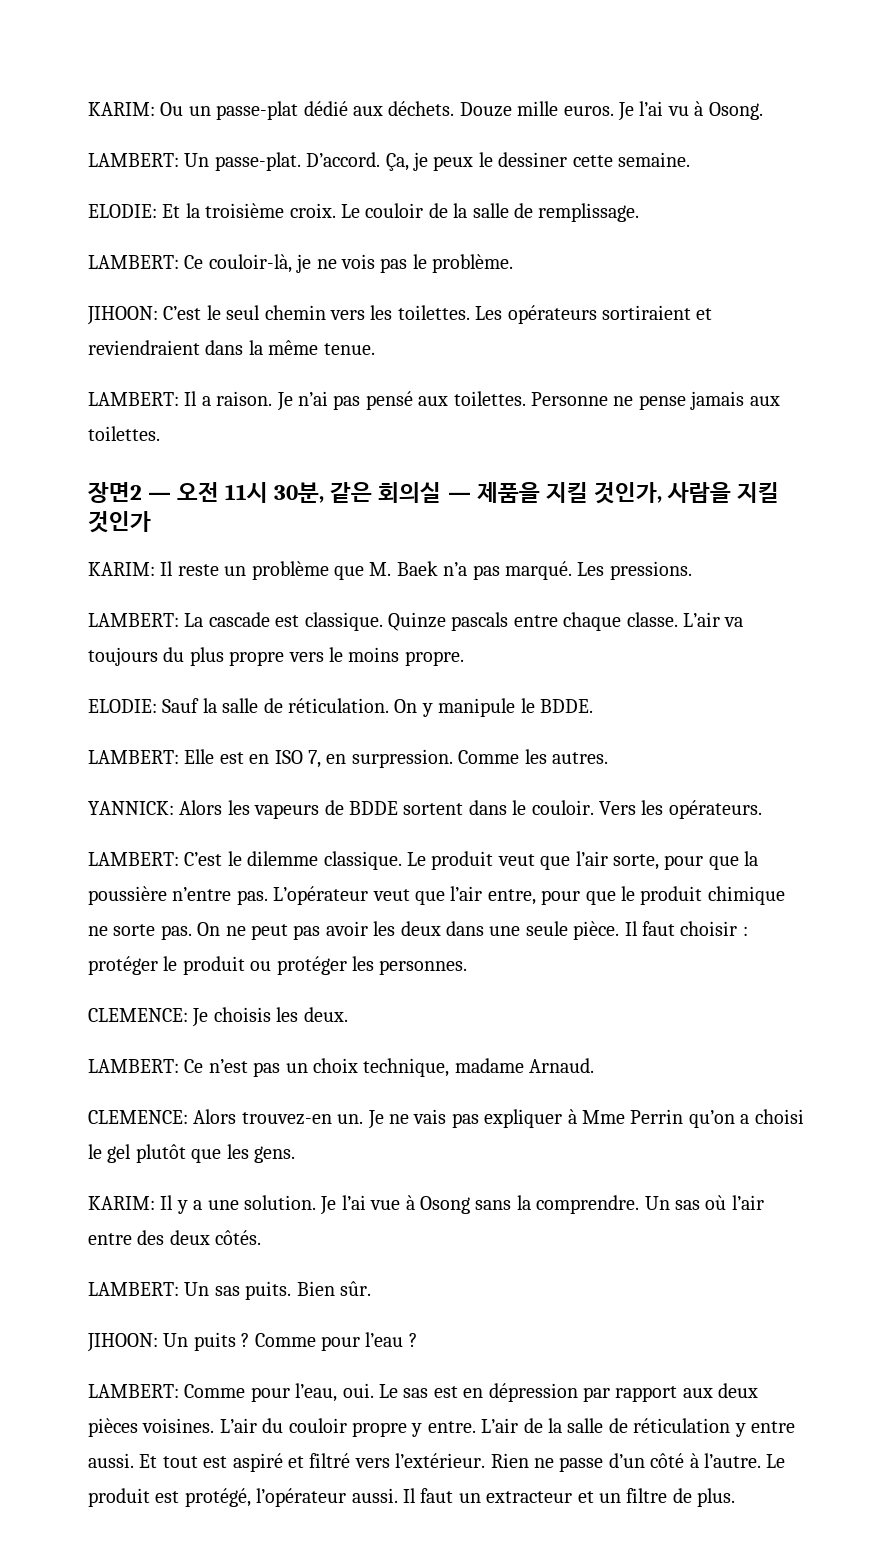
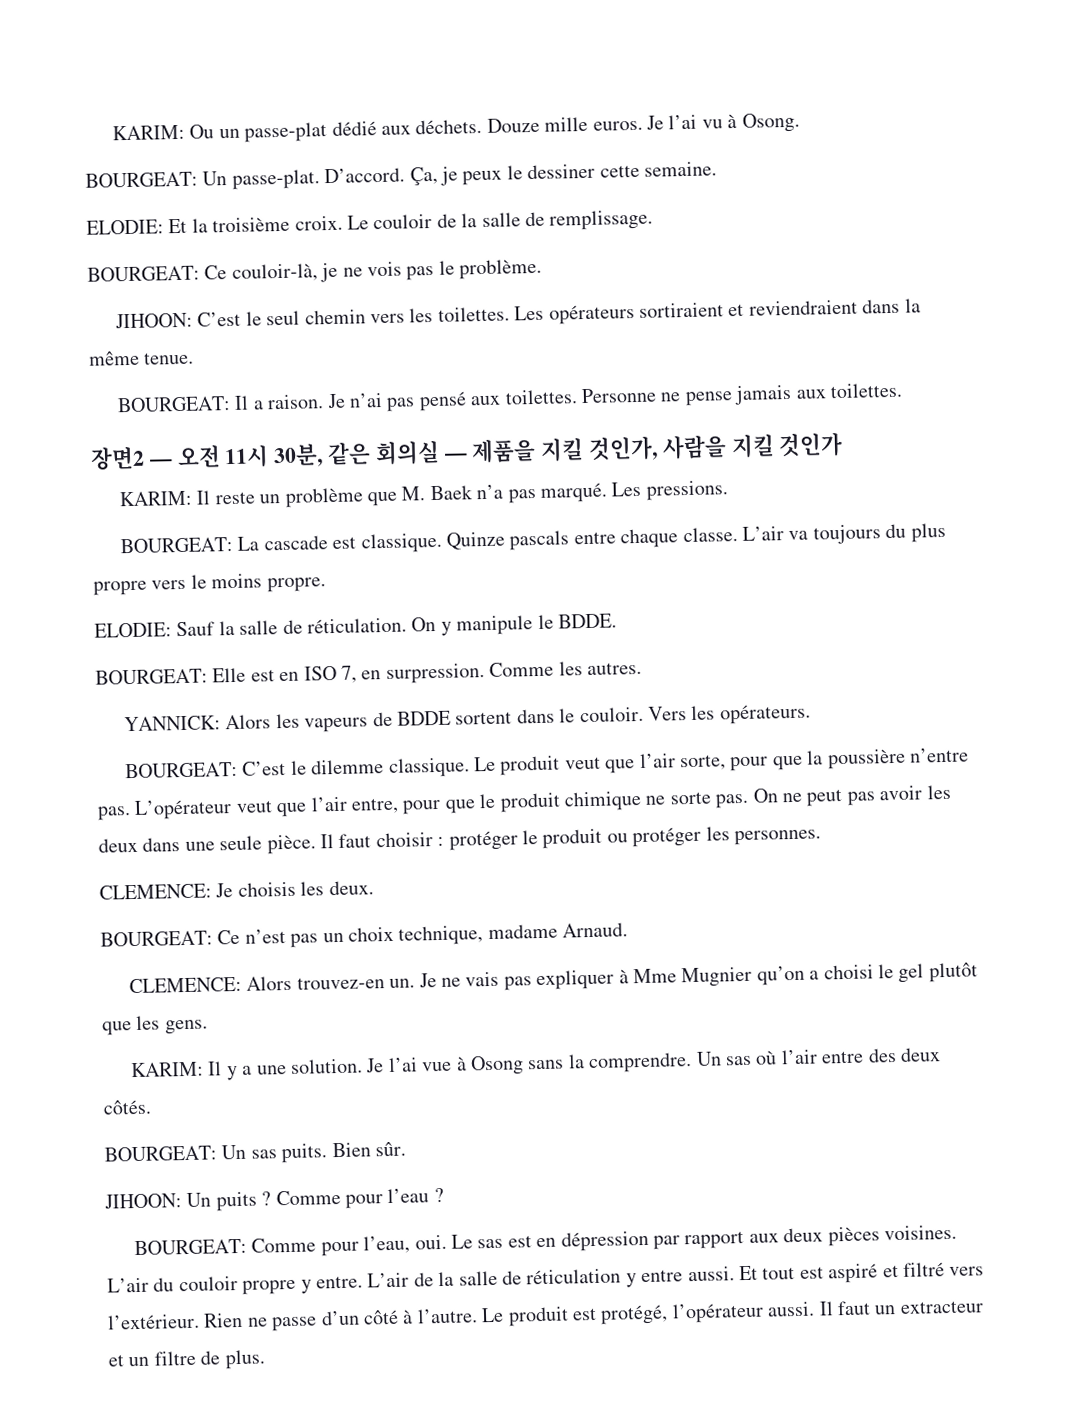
[88,153,179,167] LAMBERT: -> [85,171,198,188] BOURGEAT:
[88,255,179,269] LAMBERT: -> [87,265,200,282] BOURGEAT:
[88,392,179,406] LAMBERT: -> [116,396,231,413] BOURGEAT:
[88,613,179,627] LAMBERT: -> [119,536,233,554] BOURGEAT:
[88,750,179,764] LAMBERT: -> [95,668,208,685] BOURGEAT:
[88,852,179,866] LAMBERT: -> [124,761,238,779] BOURGEAT:
[88,1059,179,1073] LAMBERT: -> [100,930,213,947] BOURGEAT:
[630,1109,684,1124] Perrin -> [681,966,753,988] Mugnier
[88,1282,179,1296] LAMBERT: -> [104,1145,217,1162] BOURGEAT:
[88,1384,179,1398] LAMBERT: -> [133,1238,247,1256] BOURGEAT:

